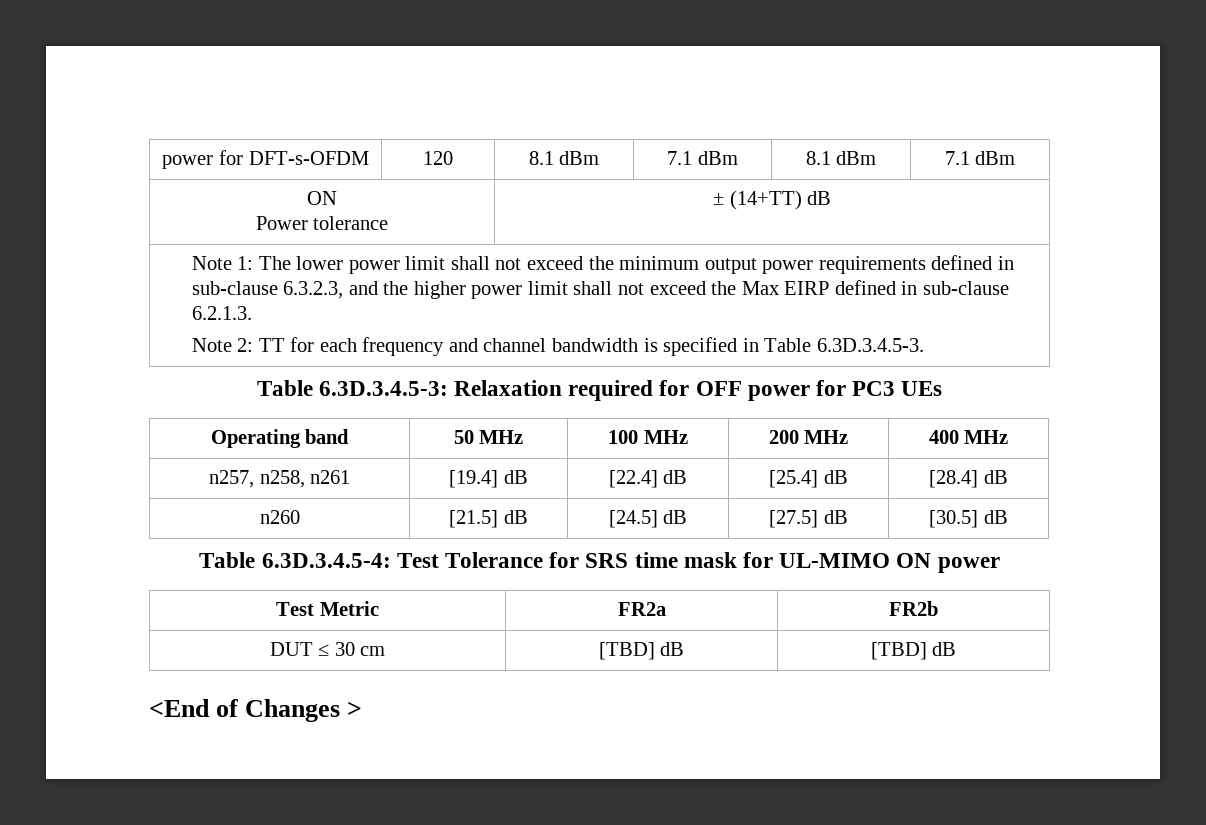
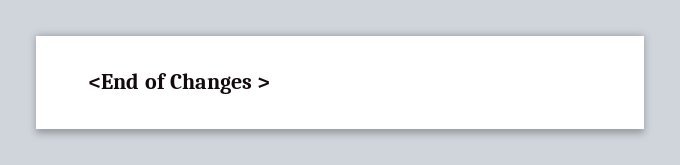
[162,150,369,169] [423,151,453,165] [528,151,600,165] [667,151,738,165] [805,151,877,165] [944,151,1016,165] [307,191,337,205] [255,216,389,230] [712,190,832,210] [191,255,1014,274] [191,280,1009,299] [191,306,252,320] [191,337,924,356] [256,380,943,401] [210,429,350,448] [453,430,524,444] [608,430,688,444] [768,430,849,444] [928,430,1009,444] [208,470,351,488] [449,470,528,488] [608,470,688,488] [769,470,848,488] [929,470,1008,488] [259,510,300,524] [449,510,528,528] [608,510,688,528] [769,510,848,528] [929,510,1008,528] [199,552,1000,573] [276,601,379,616] [617,602,666,616] [889,601,938,616] [269,642,386,656] [598,642,685,660] [870,642,957,660] power for DFT-s-OFDM | 120 | 8.1 dBm | 7.1 dBm | 8.1 dBm | 7.1 dBm // ON // Power tolerance | ± (14+TT) dB // Note 1: The lower power limit shall not exceed the minimum output power requirements defined in sub-clause 6.3.2.3, and the higher power limit shall not exceed the Max EIRP defined in sub-clause 6.2.1.3. // Note 2: TT for each frequency and channel bandwidth is specified in Table 6.3D.3.4.5-3. // Table 6.3D.3.4.5-3: Relaxation required for OFF power for PC3 UEs // Operating band | 50 MHz | 100 MHz | 200 MHz | 400 MHz // n257, n258, n261 | [19.4] dB | [22.4] dB | [25.4] dB | [28.4] dB // n260 | [21.5] dB | [24.5] dB | [27.5] dB | [30.5] dB // Table 6.3D.3.4.5-4: Test Tolerance for SRS time mask for UL-MIMO ON power // Test Metric | FR2a | FR2b // DUT ≤ 30 cm | [TBD] dB | [TBD] dB // -> (88, 81) none

